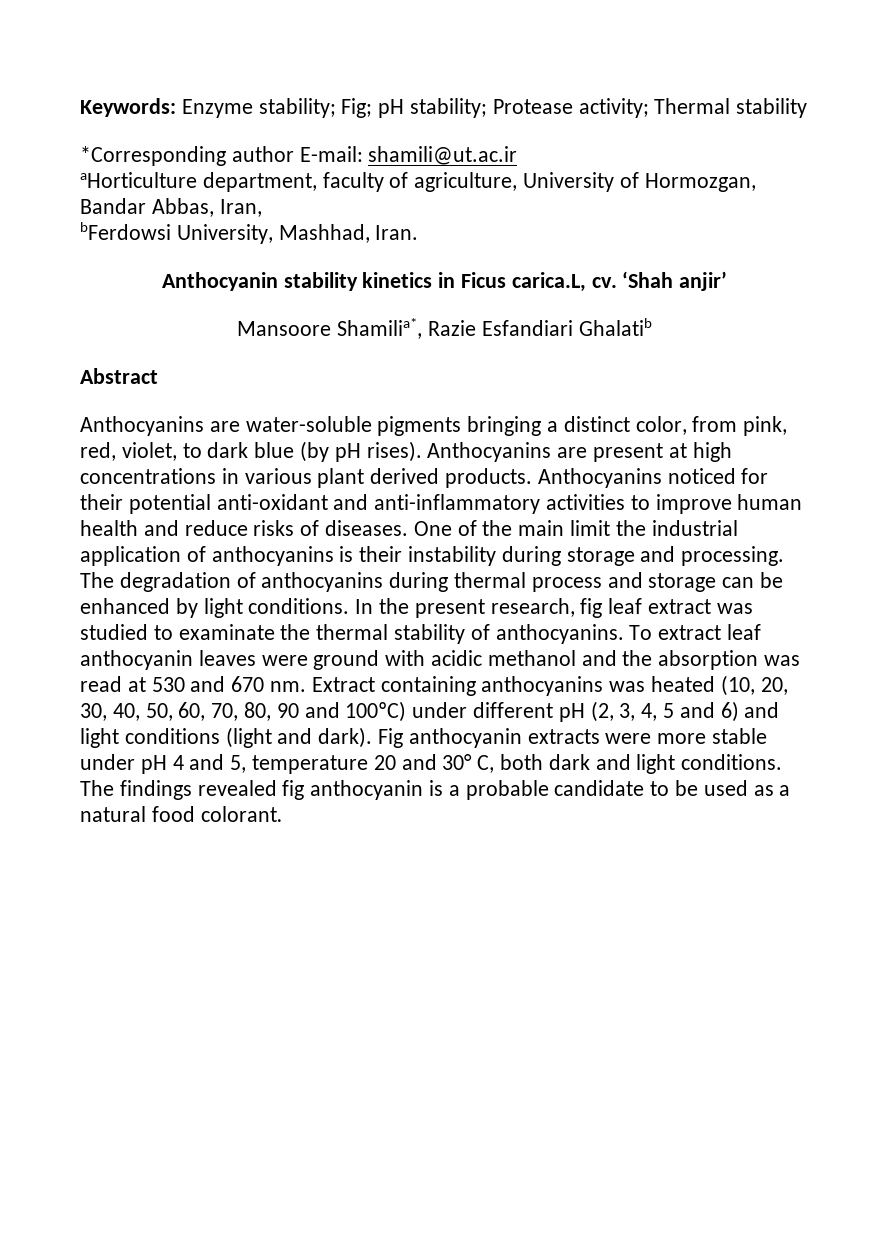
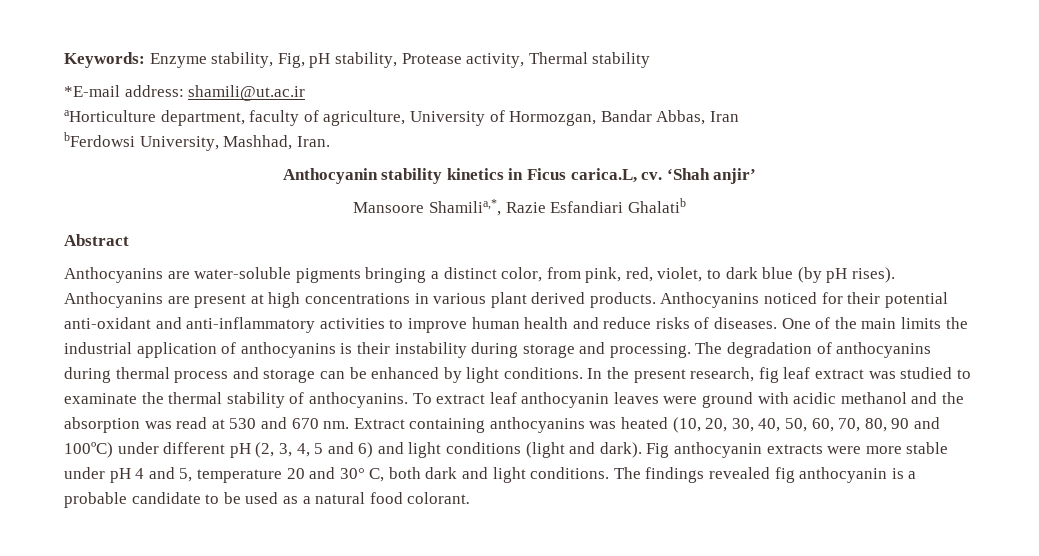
[258,98,649,118] stability; Fig; pH stability; Protease activity; -> [211,52,525,68] stability, Fig, pH stability, Protease activity,
[80,146,363,166] *Corresponding author E-mail: -> [64,85,184,97] *E-mail address:
[219,199,262,217] Iran, -> [709,111,739,122] Iran
[337,318,423,339] Shamilia*, -> [428,199,501,216] Shamilia,*,
[570,520,611,536] limit -> [901,317,942,329] limits

